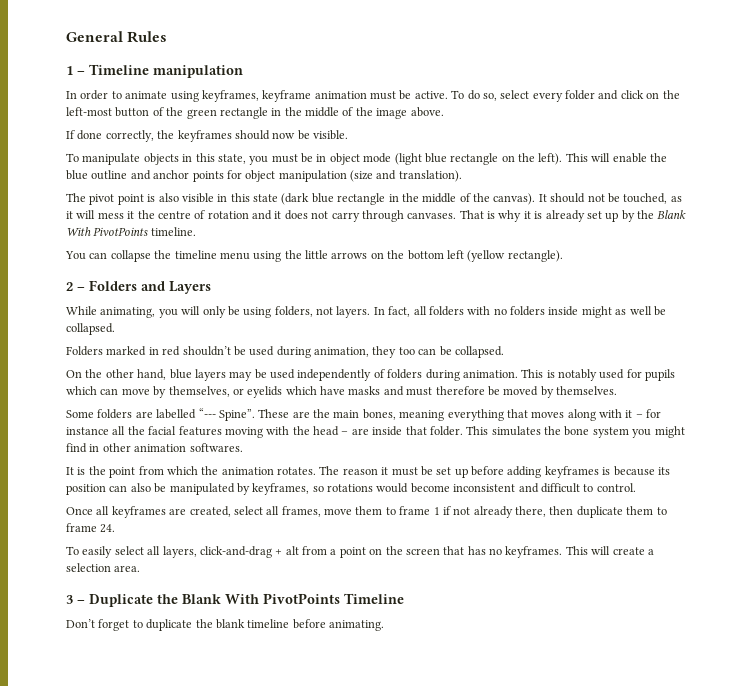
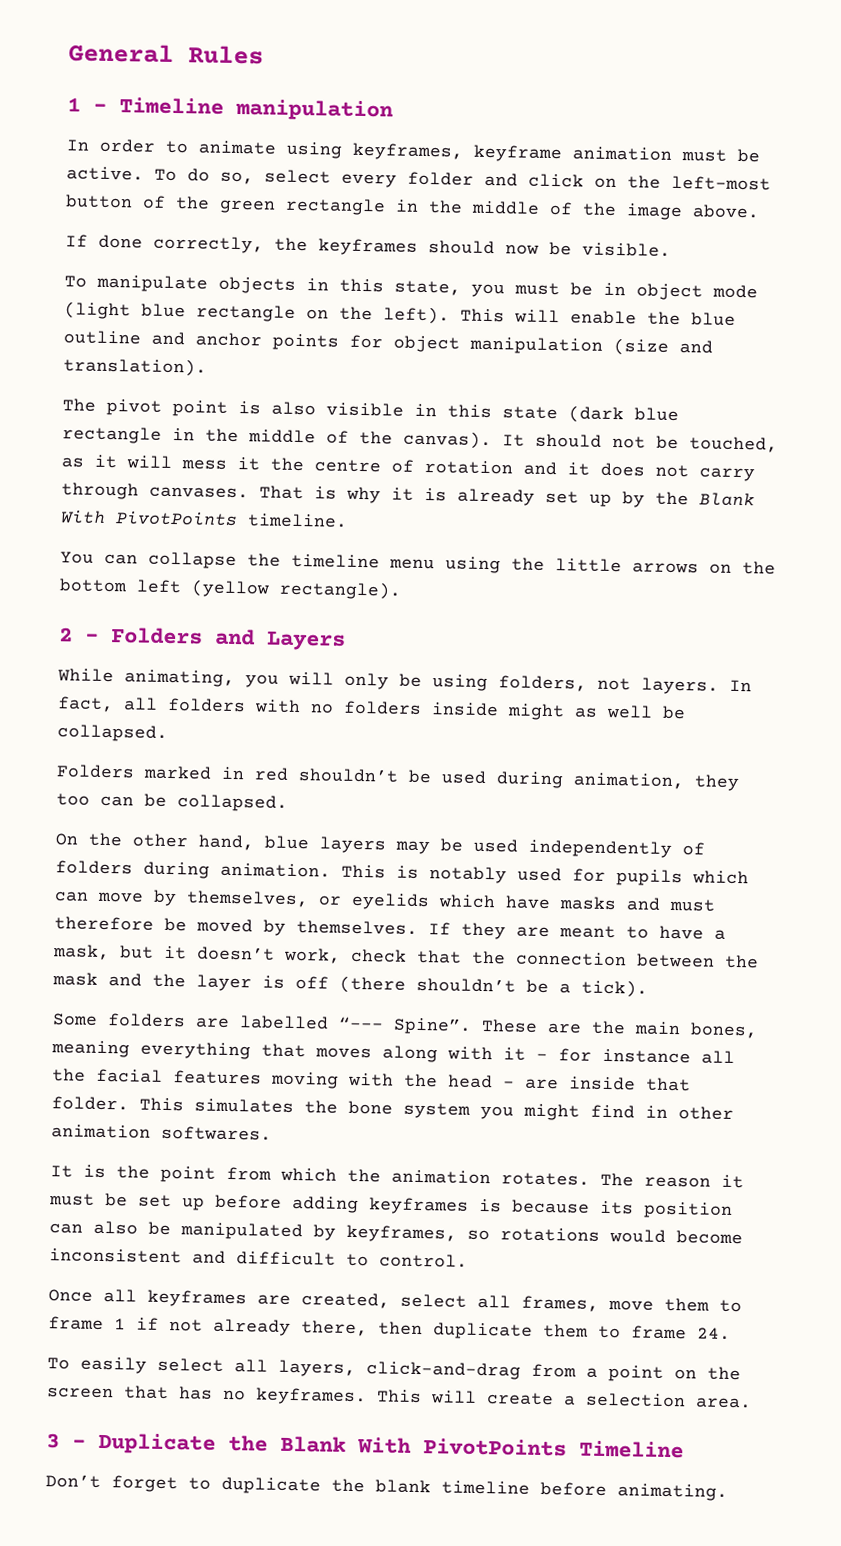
(617, 390) none -> [428,922,726,940] [52,944,759,969] [52,972,648,998] If they are meant to have a mask, but it doesn’t work, check that the connection between the mask and the layer is off (there shouldn’t be a tick).
[275,546,299,555] + alt -> (521, 1370) none

